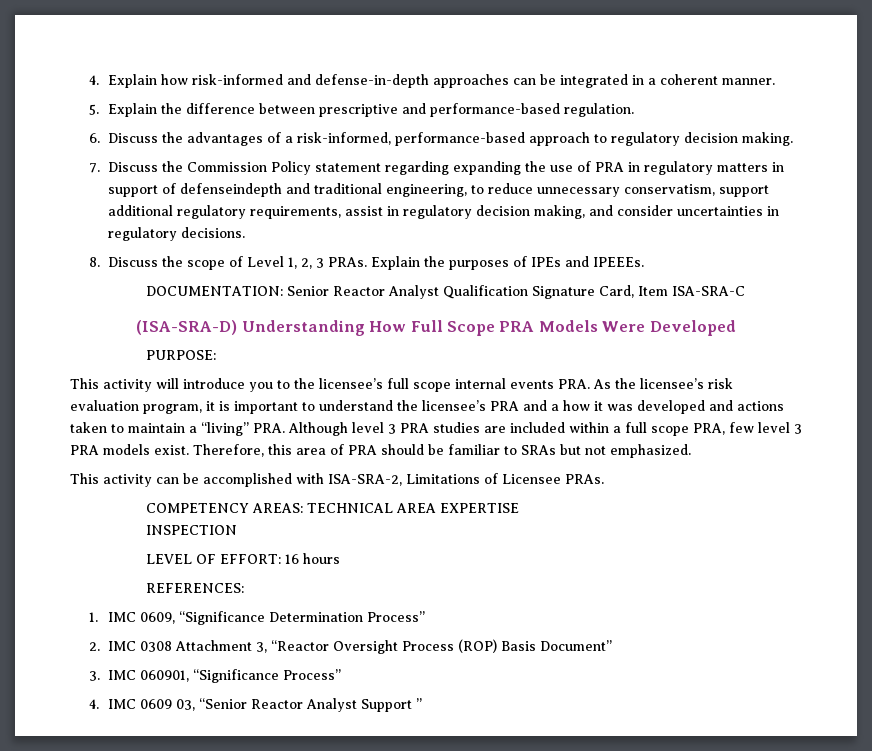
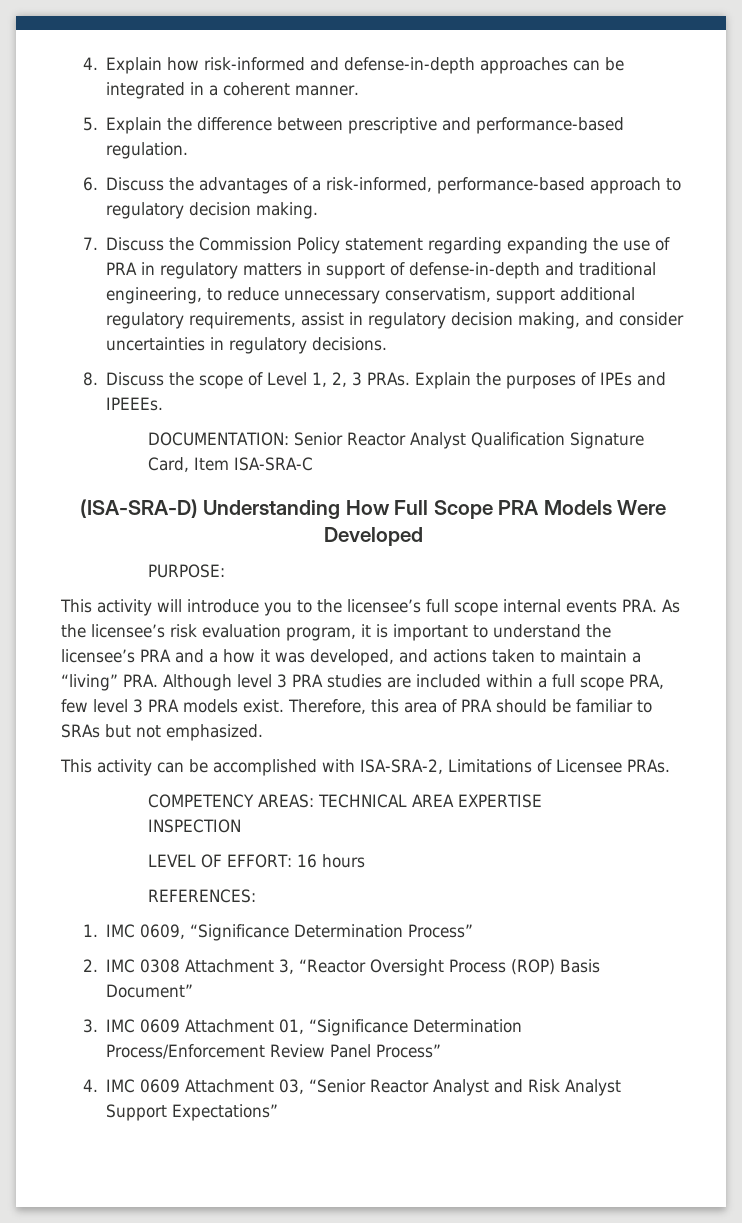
[180,183,283,197] defenseindepth -> [408,262,540,279] defense-in-depth
[637,400,705,414] developed -> [310,649,394,666] developed,
[140,669,280,683] 060901, “Significance -> [139,1019,522,1036] [105,1044,371,1059] 0609 Attachment 01, “Significance Determination Process/Enforcement Review Panel
(173, 704) none -> [184,1079,274,1093] Attachment
[361,698,423,712] Support ” -> [493,1079,621,1096] [105,1104,278,1121] and Risk Analyst Support Expectations”

